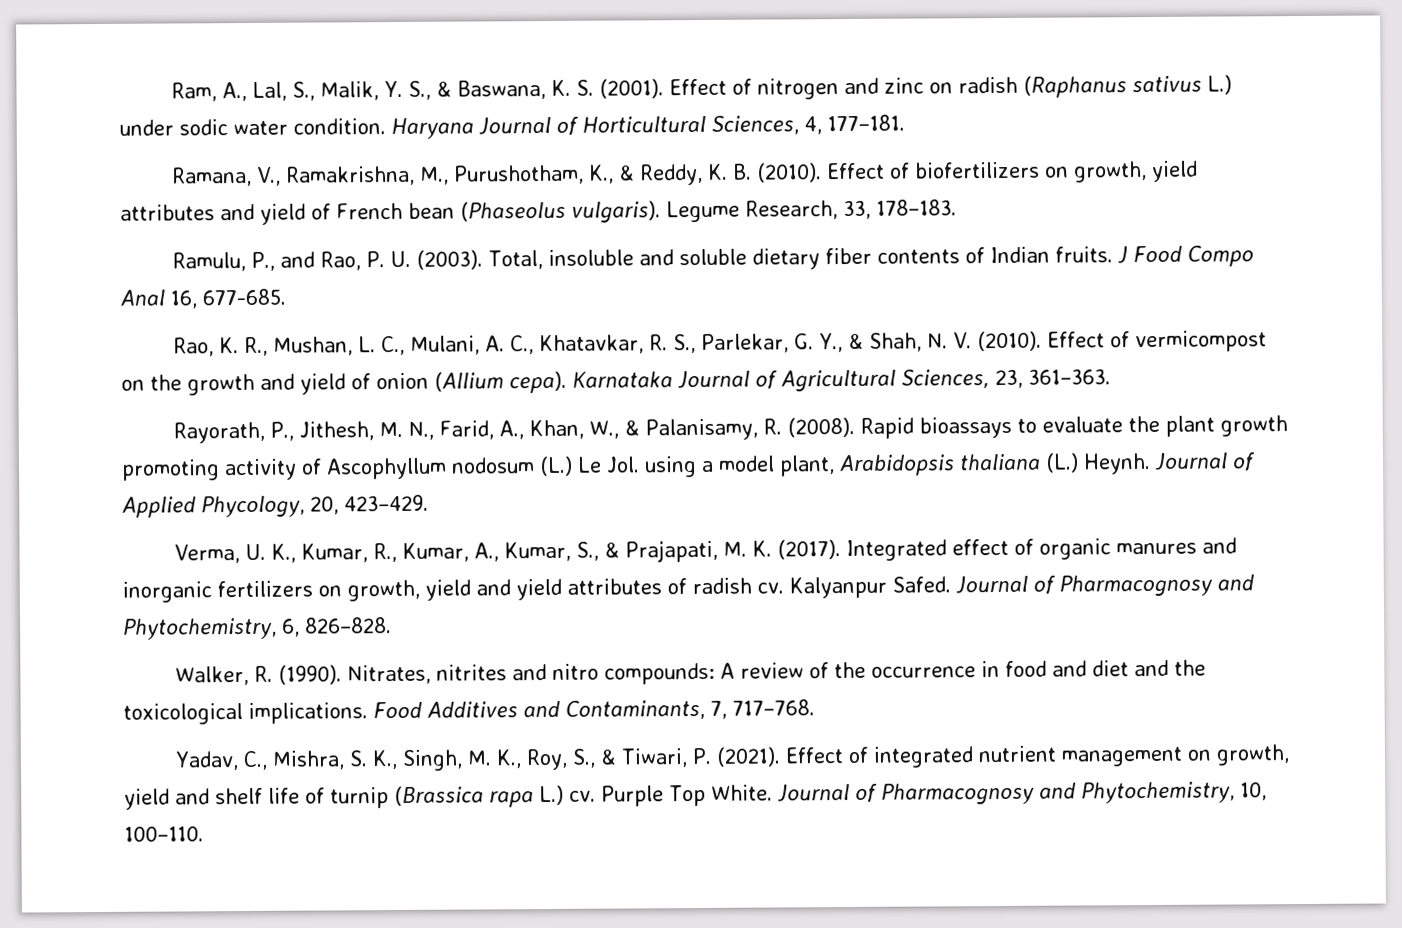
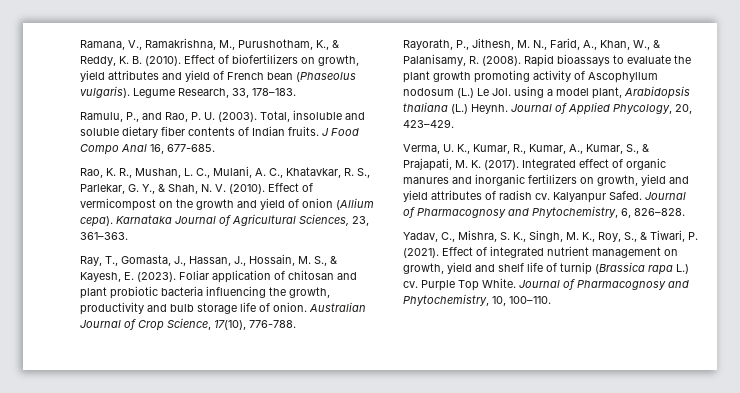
[170,74,1232,102] [119,114,905,140] Ram, A., Lal, S., Malik, Y. S., & Baswana, K. S. (2001). Effect of nitrogen and zinc on radish (Raphanus sativus L.) under sodic water condition. Haryana Journal of Horticultural Sciences, 4, 177–181. // -> (80, 45) none
(1111, 377) none -> [80,254,337,266] [80,270,357,283] [80,286,330,299] [80,302,366,315] [80,318,296,331] // Ray, T., Gomasta, J., Hassan, J., Hossain, M. S., & Kayesh, E. (2023). Foliar application of chitosan and plant probiotic bacteria influencing the growth, productivity and bulb storage life of onion. Australian Journal of Crop Science, 17(10), 776-788.
[174,659,1206,686] [123,699,815,725] // Walker, R. (1990). Nitrates, nitrites and nitro compounds: A review of the occurrence in food and diet and the toxicological implications. Food Additives and Contaminants, 7, 717–768. -> (685, 212) none

